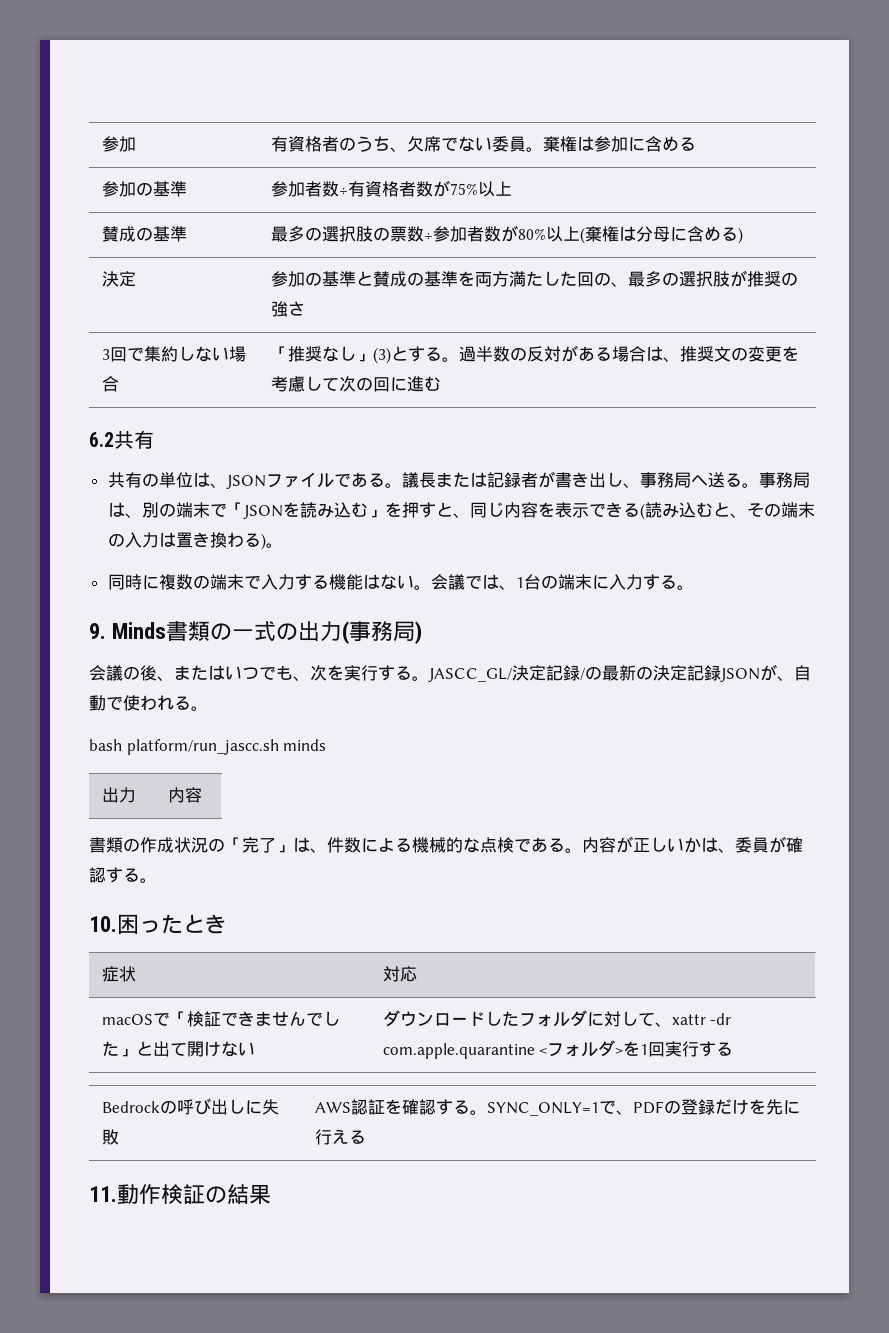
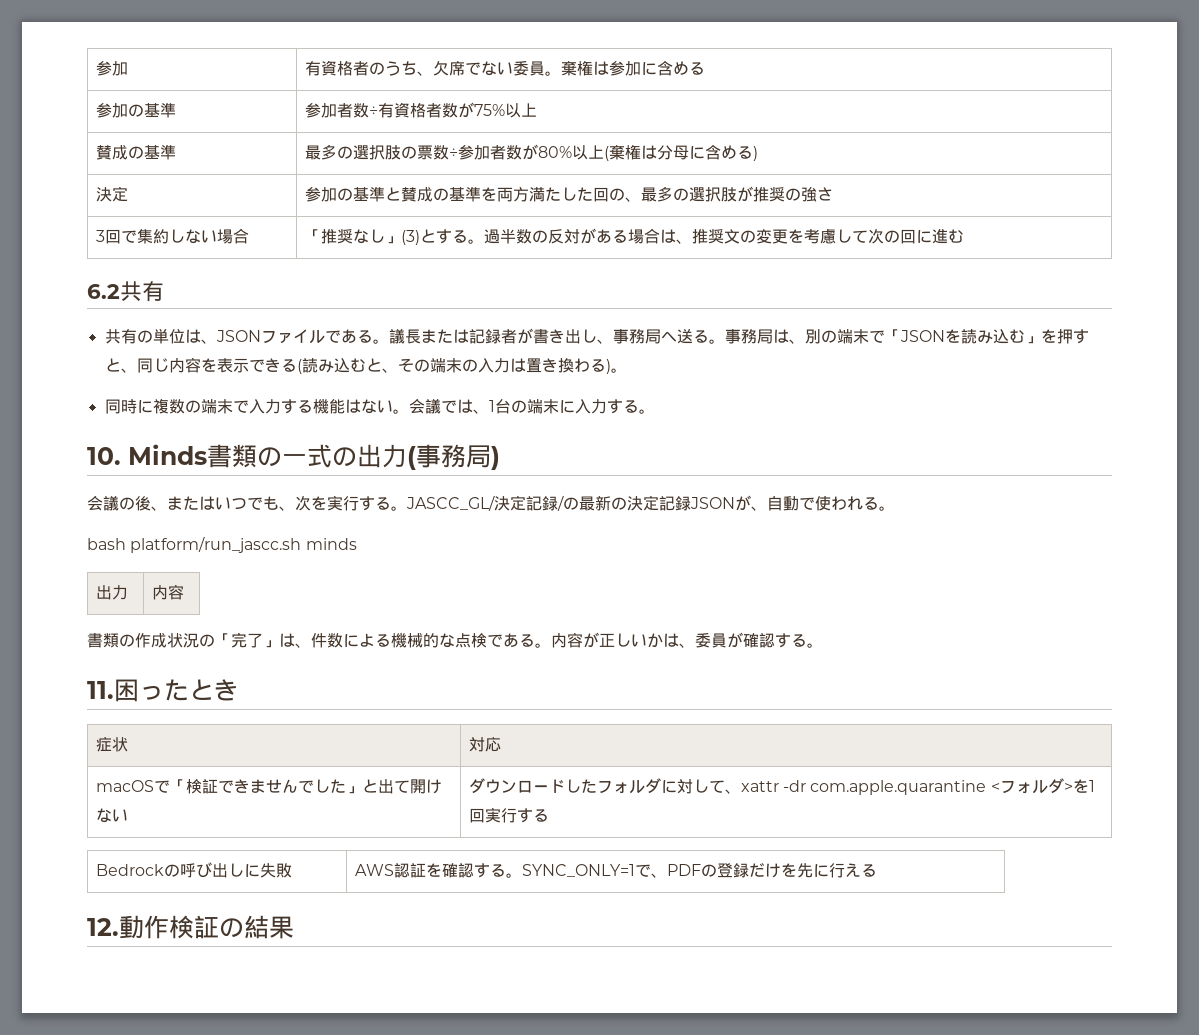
[89,623,106,639] 9. -> [87,447,121,465] 10.
[89,916,117,932] 10. -> [87,681,114,699] 11.
[89,1186,117,1202] 11. -> [87,918,119,936] 12.

